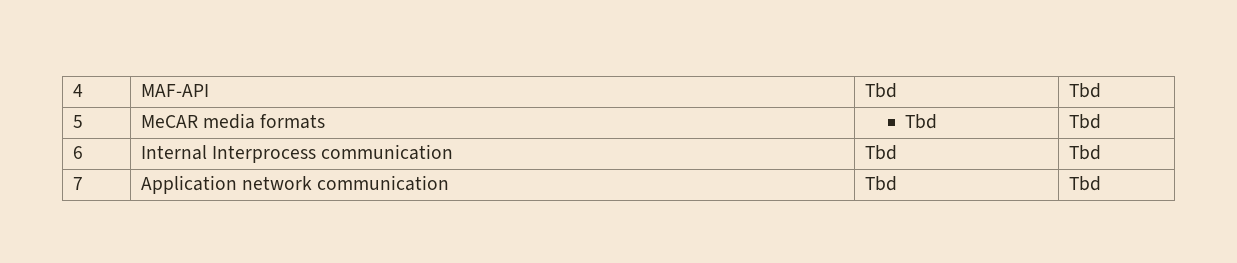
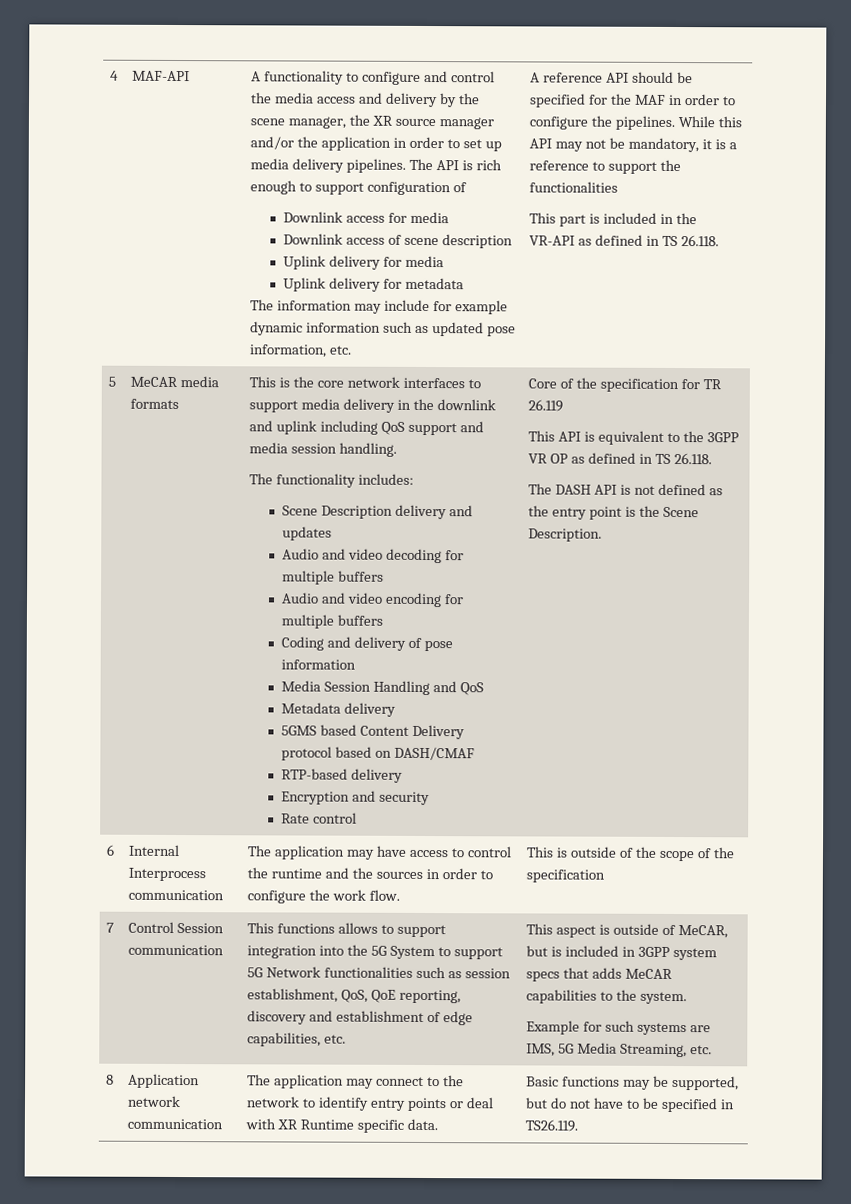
[864,83,897,98] [1068,83,1101,98] [72,115,83,128] [140,113,326,129] [905,114,938,129] [1068,114,1101,129] [72,146,83,159] [140,144,454,163] [864,145,897,160] [1068,145,1101,160] [72,177,83,190] [140,175,450,194] [864,176,897,191] [1068,176,1101,191] Tbd | Tbd // 5 | MeCAR media formats | Tbd | Tbd // 6 | Internal Interprocess communication | Tbd | Tbd // 7 | Application network communication | Tbd | Tbd -> [251,70,495,85] [251,92,480,108] [250,114,494,130] [250,136,502,152] [250,158,502,173] [250,180,468,196] [282,211,449,224] [282,233,513,249] [282,255,444,270] [282,277,464,292] [250,299,508,315] [250,321,516,337] [249,344,353,358] [530,71,694,84] [529,93,736,108] [529,115,743,131] [529,137,737,153] [529,159,682,174] [529,181,619,193] [529,212,697,227] [529,234,719,247] [108,376,117,387] [130,376,220,388] [130,398,180,410] [249,376,481,389] [249,398,496,413] [249,420,484,436] [249,442,398,457] [249,473,415,488] [281,504,473,520] [281,526,332,541] [281,548,464,564] [281,570,384,585] [280,592,464,608] [280,614,383,629] [280,636,453,652] [280,659,356,670] [280,680,484,696] [280,702,396,717] [280,724,465,740] [280,746,475,761] [280,768,403,783] [280,790,430,806] [280,812,357,824] [528,377,722,393] [528,399,564,412] [528,430,739,445] [528,452,712,465] [528,483,723,496] [528,505,699,520] [528,528,603,542] [106,844,116,856] [128,844,181,857] [128,867,207,882] [128,889,225,901] [247,845,512,860] [247,867,493,880] [247,889,401,904] [526,846,735,862] [526,869,606,883] [106,922,115,933] [128,921,225,934] [128,944,225,956] [247,922,447,938] [247,944,503,960] [247,966,511,979] [247,988,462,1004] [247,1010,474,1026] [247,1032,347,1047] [526,923,728,939] [526,945,717,961] [526,967,674,982] [526,989,688,1005] [526,1020,712,1036] [526,1042,713,1058] [106,1074,115,1085] [128,1073,201,1089] [127,1095,182,1108] [127,1118,224,1130] [247,1074,464,1089] [246,1096,494,1112] [245,1118,439,1133] [526,1075,740,1091] [525,1097,735,1113] [525,1119,579,1132] A functionality to configure and control the media access and delivery by the scene manager, the XR source manager and/or the application in order to set up media delivery pipelines. The API is rich enough to support configuration of // Downlink access for media // Downlink access of scene description // Uplink delivery for media // Uplink delivery for metadata // The information may include for example dynamic information such as updated pose information, etc. | A reference API should be specified for the MAF in order to configure the pipelines. While this API may not be mandatory, it is a reference to support the functionalities // This part is included in the VR-API as defined in TS 26.118. // 5 | MeCAR media formats | This is the core network interfaces to support media delivery in the downlink and uplink including QoS support and media session handling. // The functionality includes: // Scene Description delivery and updates // Audio and video decoding for multiple buffers // Audio and video encoding for multiple buffers // Coding and delivery of pose information // Media Session Handling and QoS // Metadata delivery // 5GMS based Content Delivery protocol based on DASH/CMAF // RTP-based delivery // Encryption and security // Rate control | Core of the specification for TR 26.119 // This API is equivalent to the 3GPP VR OP as defined in TS 26.118. // The DASH API is not defined as the entry point is the Scene Description. // 6 | Internal Interprocess communication | The application may have access to control the runtime and the sources in order to configure the work flow. | This is outside of the scope of the specification // 7 | Control Session communication | This functions allows to support integration into the 5G System to support 5G Network functionalities such as session establishment, QoS, QoE reporting, discovery and establishment of edge capabilities, etc. | This aspect is outside of MeCAR, but is included in 3GPP system specs that adds MeCAR capabilities to the system. // Example for such systems are IMS, 5G Media Streaming, etc. // 8 | Application network communication | The application may connect to the network to identify entry points or deal with XR Runtime specific data. | Basic functions may be supported, but do not have to be specified in TS26.119.

